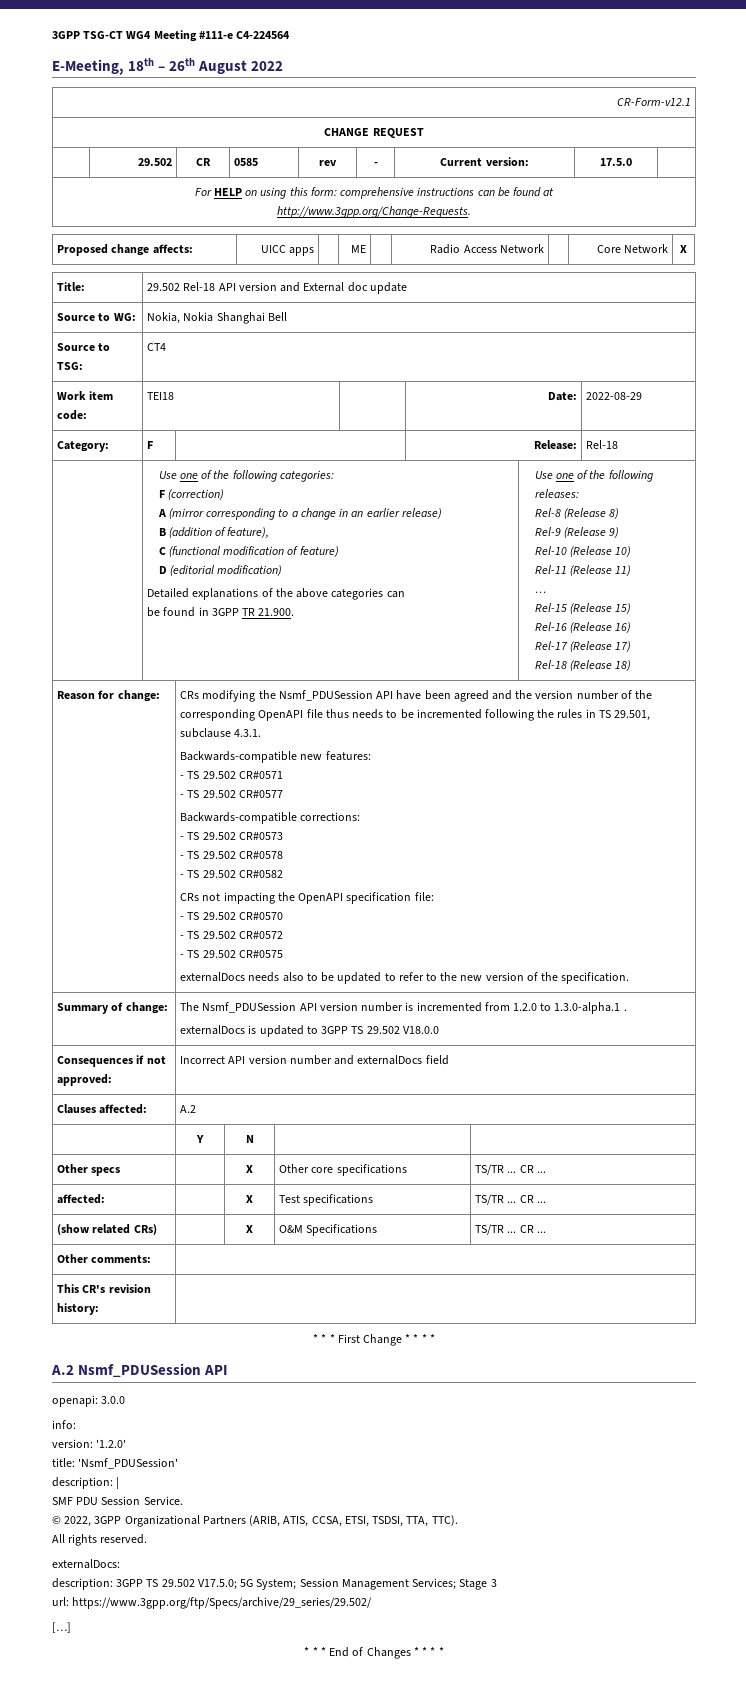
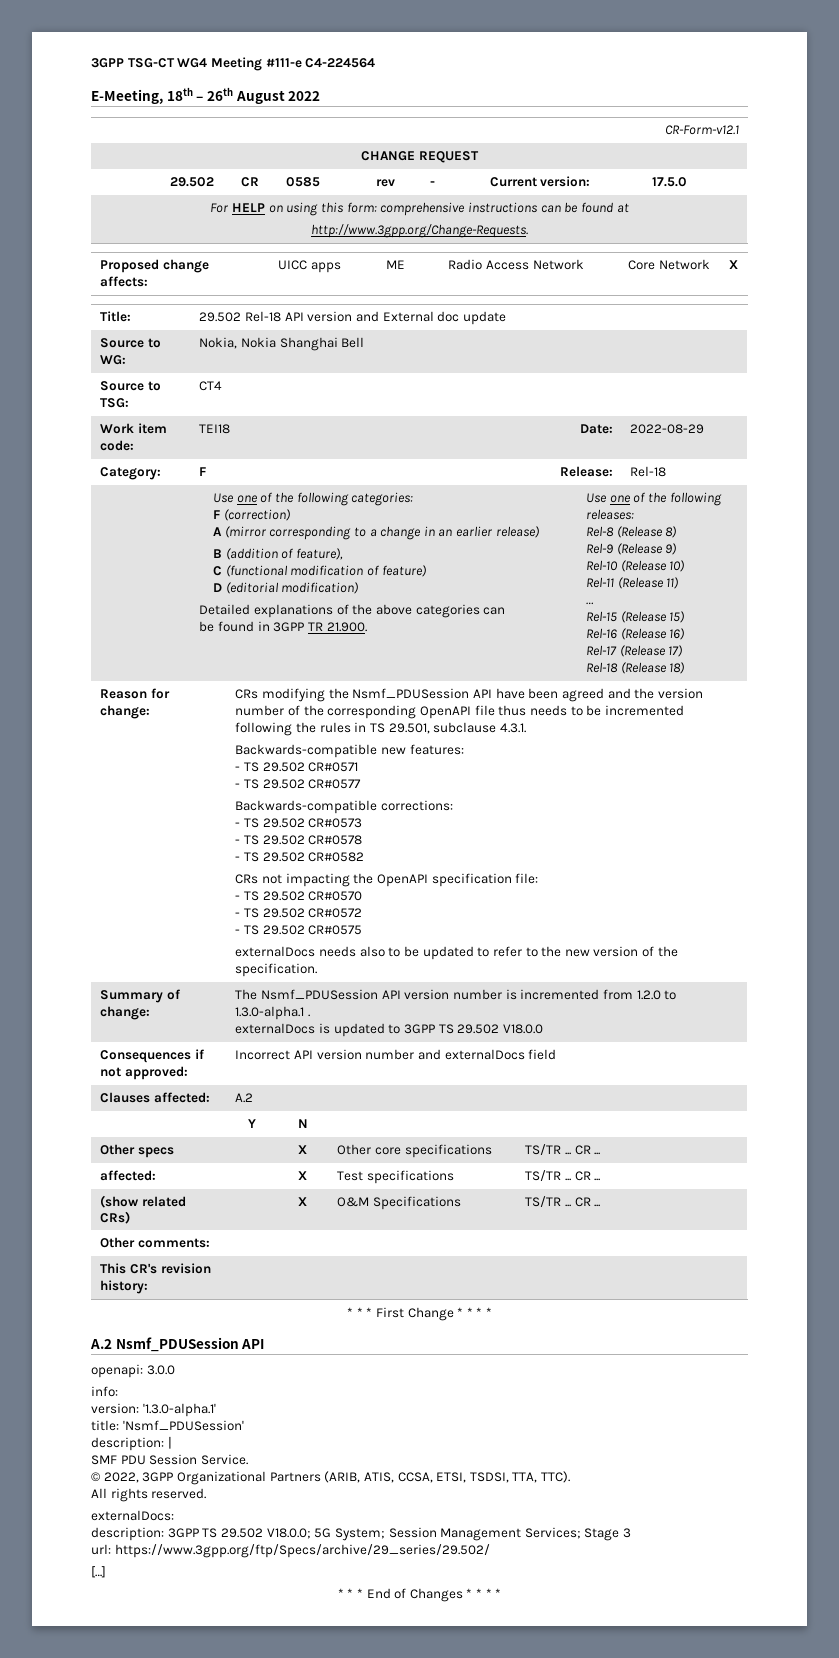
[96,1439,127,1448] '1.2.0' -> [142,1403,216,1417] '1.3.0-alpha.1'
[197,1579,237,1590] V17.5.0; -> [266,1528,311,1539] V18.0.0;

